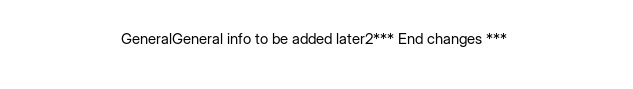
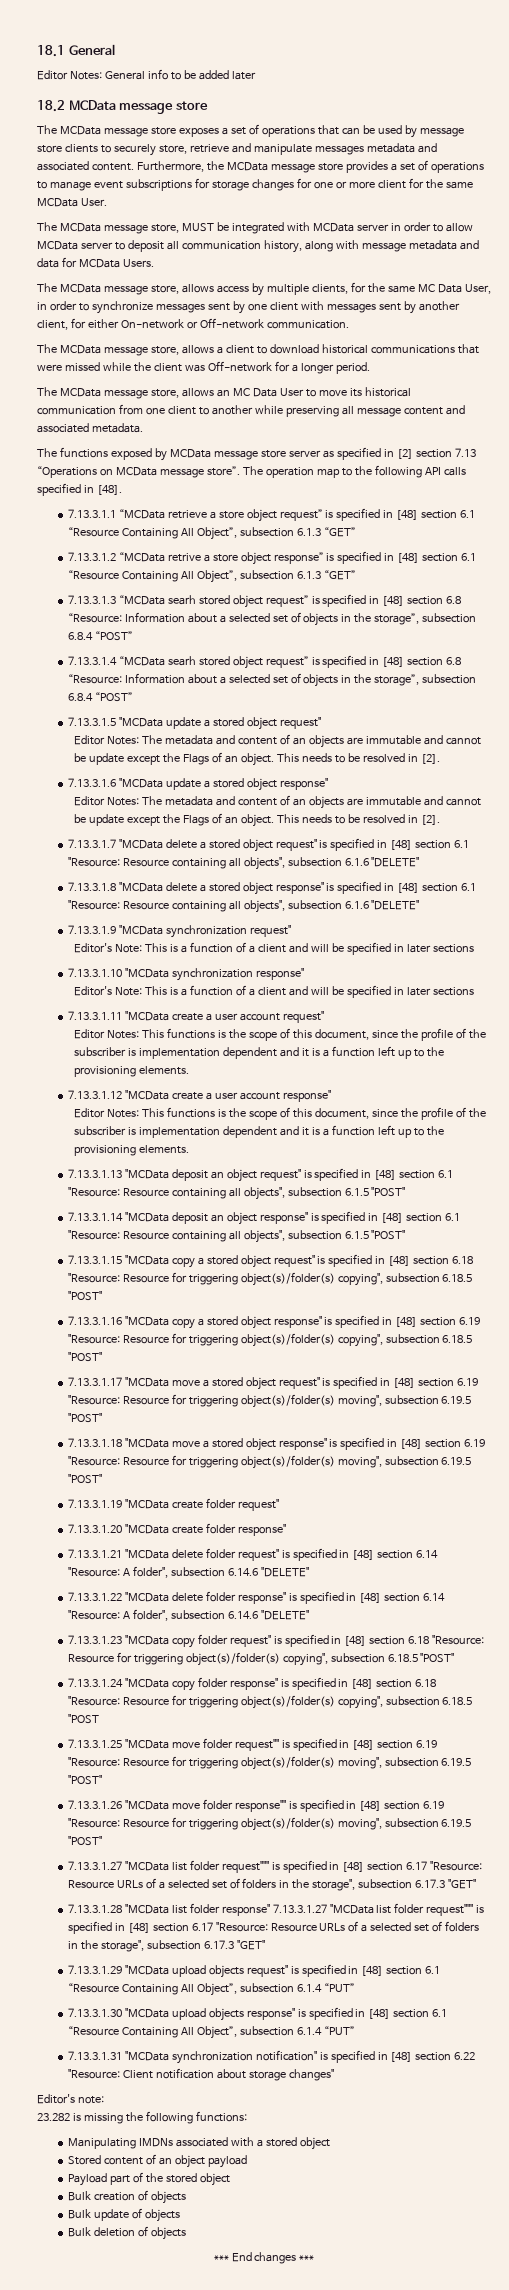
[120,33,395,44] GeneralGeneral info to be added later2*** -> [37,44,115,57] [37,69,256,80] [37,100,208,114] [37,124,464,138] [37,143,437,156] [37,160,484,173] [37,178,473,191] [37,198,107,207] [37,222,473,234] [37,240,479,253] [37,257,154,268] [37,282,491,296] [37,301,460,314] [37,318,349,330] [37,344,479,356] [37,361,370,374] [37,387,411,399] [37,404,465,417] [37,423,143,433] [37,447,476,461] [37,465,466,478] [37,483,122,496] [67,508,476,522] [67,527,356,540] [67,551,477,565] [67,570,356,583] [67,594,462,608] [67,612,477,626] [67,631,133,641] [67,655,462,669] [67,673,477,687] [67,692,133,702] [67,717,321,730] [74,734,481,748] [74,752,440,766] [67,778,328,791] [74,795,481,809] [74,813,440,827] [67,838,470,852] [67,857,420,870] [67,881,477,895] [67,900,420,913] [67,925,291,938] [74,942,474,955] [67,968,304,981] [74,985,474,998] [67,1011,324,1023] [74,1028,486,1041] [74,1046,444,1059] [74,1066,190,1077] [67,1090,331,1102] [74,1107,486,1120] [74,1125,444,1138] [74,1145,190,1156] [67,1168,454,1182] [67,1187,406,1200] [67,1211,461,1225] [67,1230,406,1243] [67,1254,474,1268] [67,1272,473,1286] [67,1291,102,1301] [67,1315,481,1329] [67,1333,473,1347] [67,1352,102,1362] [67,1376,479,1390] [67,1394,472,1408] [67,1413,102,1423] [67,1437,486,1451] [67,1455,472,1469] [67,1474,102,1484] [67,1498,279,1511] [67,1523,286,1536] [67,1548,439,1561] [67,1566,309,1578] [67,1591,446,1604] [67,1609,309,1621] [67,1634,485,1648] [67,1652,455,1666] [67,1677,437,1691] [67,1695,473,1709] [67,1714,99,1724] [67,1738,438,1751] [67,1756,472,1770] [67,1775,102,1785] [67,1799,445,1812] [67,1817,472,1831] [67,1836,102,1846] [67,1860,483,1873] [67,1878,477,1891] [67,1903,485,1916] [67,1921,480,1934] [67,1940,265,1952] [67,1964,441,1978] [67,1983,355,1996] [67,2007,448,2021] [67,2026,355,2039] [67,2050,476,2064] [67,2068,334,2081] [37,2094,104,2104] [37,2111,247,2124] [67,2137,330,2150] [67,2154,247,2168] [67,2172,230,2186] [67,2190,186,2204] [67,2208,180,2222] [67,2226,186,2240] [213,2255,229,2261] 18.1 General // Editor Notes: General info to be added later // 18.2 MCData message store // The MCData message store exposes a set of operations that can be used by message store clients to securely store, retrieve and manipulate messages metadata and associated content. Furthermore, the MCData message store provides a set of operations to manage event subscriptions for storage changes for one or more client for the same MCData User. // The MCData message store, MUST be integrated with MCData server in order to allow MCData server to deposit all communication history, along with message metadata and data for MCData Users. // The MCData message store, allows access by multiple clients, for the same MC Data User, in order to synchronize messages sent by one client with messages sent by another client, for either On-network or Off-network communication. // The MCData message store, allows a client to download historical communications that were missed while the client was Off-network for a longer period. // The MCData message store, allows an MC Data User to move its historical communication from one client to another while preserving all message content and associated metadata. // The functions exposed by MCData message store server as specified in [2] section 7.13 “Operations on MCData message store”. The operation map to the following API calls specified in [48]. // 7.13.3.1.1 “MCData retrieve a store object request” is specified in [48] section 6.1 “Resource Containing All Object”, subsection 6.1.3 “GET” // 7.13.3.1.2 “MCData retrive a store object response” is specified in [48] section 6.1 “Resource Containing All Object”, subsection 6.1.3 “GET” // 7.13.3.1.3 “MCData searh stored object request” is specified in [48] section 6.8 “Resource: Information about a selected set of objects in the storage”, subsection 6.8.4 “POST” // 7.13.3.1.4 “MCData searh stored object request” is specified in [48] section 6.8 “Resource: Information about a selected set of objects in the storage”, subsection 6.8.4 “POST” // 7.13.3.1.5 "MCData update a stored object request" // Editor Notes: The metadata and content of an objects are immutable and cannot be update except the Flags of an object. This needs to be resolved in [2]. // 7.13.3.1.6 "MCData update a stored object response" // Editor Notes: The metadata and content of an objects are immutable and cannot be update except the Flags of an object. This needs to be resolved in [2]. // 7.13.3.1.7 "MCData delete a stored object request" is specified in [48] section 6.1 "Resource: Resource containing all objects", subsection 6.1.6 "DELETE" // 7.13.3.1.8 "MCData delete a stored object response" is specified in [48] section 6.1 "Resource: Resource containing all objects", subsection 6.1.6 "DELETE" // 7.13.3.1.9 "MCData synchronization request" // Editor's Note: This is a function of a client and will be specified in later sections // 7.13.3.1.10 "MCData synchronization response" // Editor's Note: This is a function of a client and will be specified in later sections // 7.13.3.1.11 "MCData create a user account request" // Editor Notes: This functions is the scope of this document, since the profile of the subscriber is implementation dependent and it is a function left up to the provisioning elements. // 7.13.3.1.12 "MCData create a user account response" // Editor Notes: This functions is the scope of this document, since the profile of the subscriber is implementation dependent and it is a function left up to the provisioning elements. // 7.13.3.1.13 "MCData deposit an object request" is specified in [48] section 6.1 "Resource: Resource containing all objects", subsection 6.1.5 "POST" // 7.13.3.1.14 "MCData deposit an object response" is specified in [48] section 6.1 "Resource: Resource containing all objects", subsection 6.1.5 "POST" // 7.13.3.1.15 "MCData copy a stored object request" is specified in [48] section 6.18 "Resource: Resource for triggering object(s)/folder(s) copying", subsection 6.18.5 "POST" // 7.13.3.1.16 "MCData copy a stored object response" is specified in [48] section 6.19 "Resource: Resource for triggering object(s)/folder(s) copying", subsection 6.18.5 "POST" // 7.13.3.1.17 "MCData move a stored object request" is specified in [48] section 6.19 "Resource: Resource for triggering object(s)/folder(s) moving", subsection 6.19.5 "POST" // 7.13.3.1.18 "MCData move a stored object response" is specified in [48] section 6.19 "Resource: Resource for triggering object(s)/folder(s) moving", subsection 6.19.5 "POST" // 7.13.3.1.19 "MCData create folder request" // 7.13.3.1.20 "MCData create folder response" // 7.13.3.1.21 "MCData delete folder request" is specified in [48] section 6.14 "Resource: A folder", subsection 6.14.6 "DELETE" // 7.13.3.1.22 "MCData delete folder response" is specified in [48] section 6.14 "Resource: A folder", subsection 6.14.6 "DELETE" // 7.13.3.1.23 "MCData copy folder request" is specified in [48] section 6.18 "Resource: Resource for triggering object(s)/folder(s) copying", subsection 6.18.5 "POST" // 7.13.3.1.24 "MCData copy folder response" is specified in [48] section 6.18 "Resource: Resource for triggering object(s)/folder(s) copying", subsection 6.18.5 "POST // 7.13.3.1.25 "MCData move folder request"" is specified in [48] section 6.19 "Resource: Resource for triggering object(s)/folder(s) moving", subsection 6.19.5 "POST" // 7.13.3.1.26 "MCData move folder response"" is specified in [48] section 6.19 "Resource: Resource for triggering object(s)/folder(s) moving", subsection 6.19.5 "POST" // 7.13.3.1.27 "MCData list folder request""" is specified in [48] section 6.17 "Resource: Resource URLs of a selected set of folders in the storage", subsection 6.17.3 "GET" // 7.13.3.1.28 "MCData list folder response" 7.13.3.1.27 "MCData list folder request""" is specified in [48] section 6.17 "Resource: Resource URLs of a selected set of folders in the storage", subsection 6.17.3 "GET" // 7.13.3.1.29 "MCData upload objects request" is specified in [48] section 6.1 “Resource Containing All Object”, subsection 6.1.4 “PUT” // 7.13.3.1.30 "MCData upload objects response" is specified in [48] section 6.1 “Resource Containing All Object”, subsection 6.1.4 “PUT” // 7.13.3.1.31 "MCData synchronization notification" is specified in [48] section 6.22 "Resource: Client notification about storage changes" // Editor's note: // 23.282 is missing the following functions: // Manipulating IMDNs associated with a stored object // Stored content of an object payload // Payload part of the stored object // Bulk creation of objects // Bulk update of objects // Bulk deletion of objects // ***

